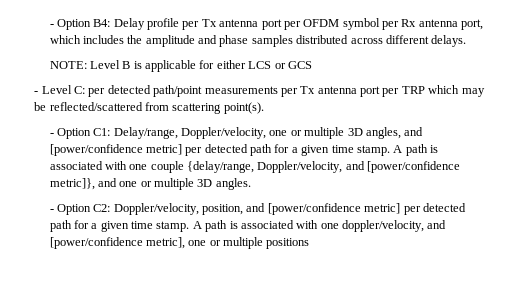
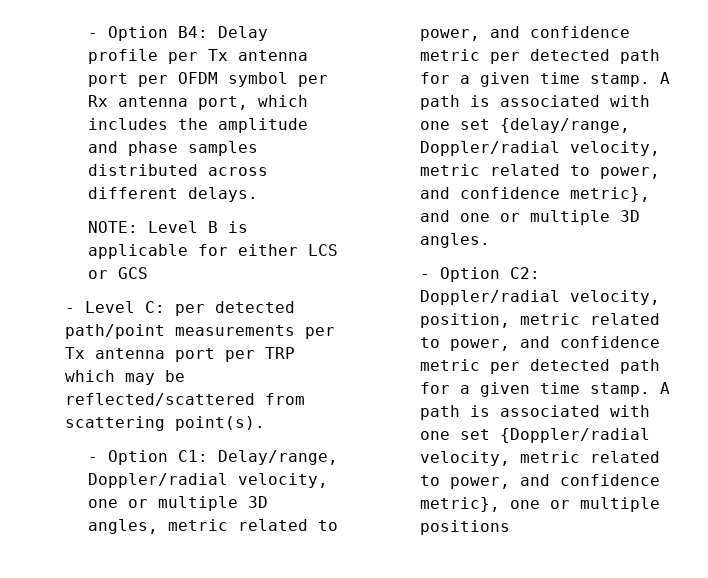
[181,127,267,139] Doppler/velocity, -> [87,473,328,488] Doppler/radial velocity,
[404,127,424,136] [49,144,182,156] and [power/confidence metric] -> [167,519,338,531] [419,26,630,41] [419,49,480,61] metric related to power, and confidence metric
[150,161,461,173] [49,178,95,190] couple {delay/range, Doppler/velocity, and [power/confidence metric]}, -> [459,118,630,133] [419,141,660,156] [419,164,660,179] [419,187,650,202] set {delay/range, Doppler/radial velocity, metric related to power, and confidence metric},
[113,203,401,215] Doppler/velocity, position, and [power/confidence metric] -> [419,290,660,305] [419,313,660,328] [419,336,660,351] [419,359,480,371] Doppler/radial velocity, position, metric related to power, and confidence metric
[342,220,447,232] [49,237,185,249] doppler/velocity, and [power/confidence metric], -> [459,428,650,443] [419,451,660,466] [419,474,660,489] [419,497,500,512] set {Doppler/radial velocity, metric related to power, and confidence metric},

